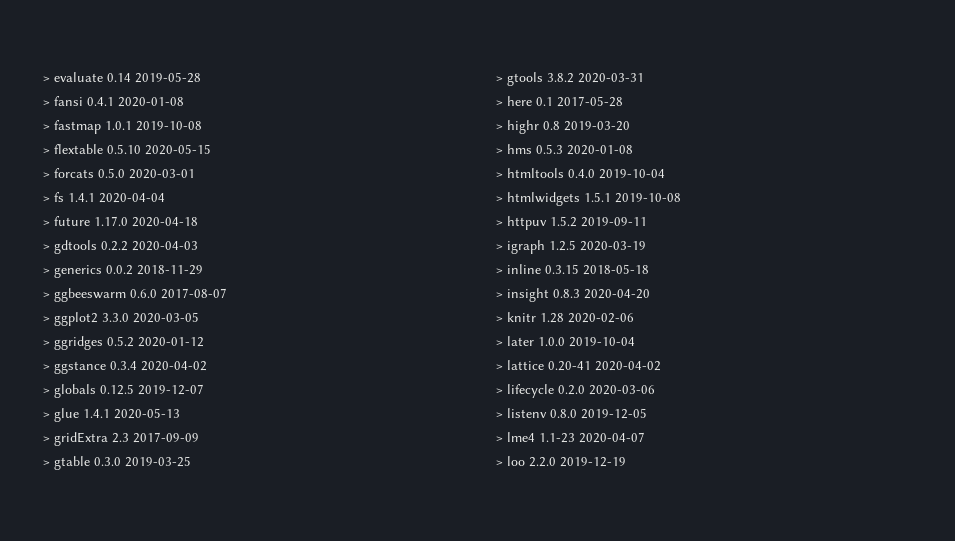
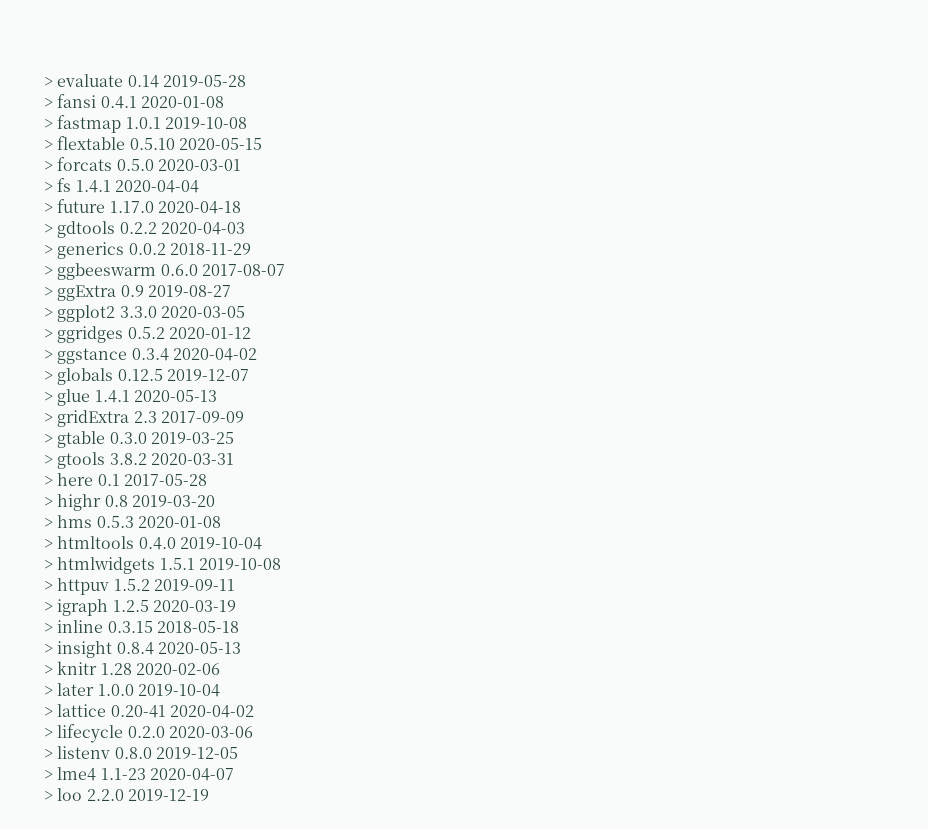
(227, 293) none -> [44,285,231,301] // > ggExtra 0.9 2019-08-27
[553,289,650,299] 0.8.3 2020-04-20 -> [116,642,241,655] 0.8.4 2020-05-13

